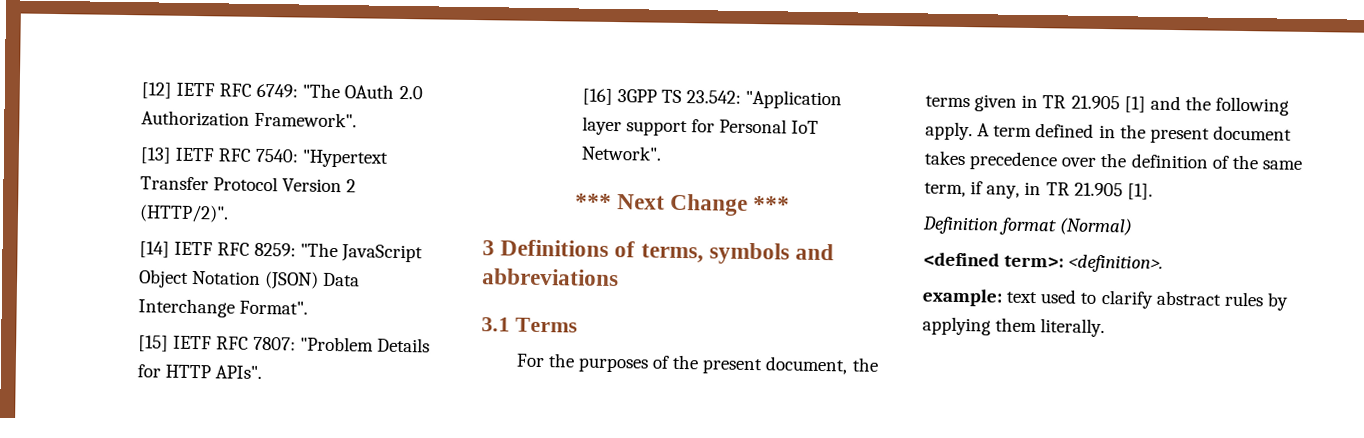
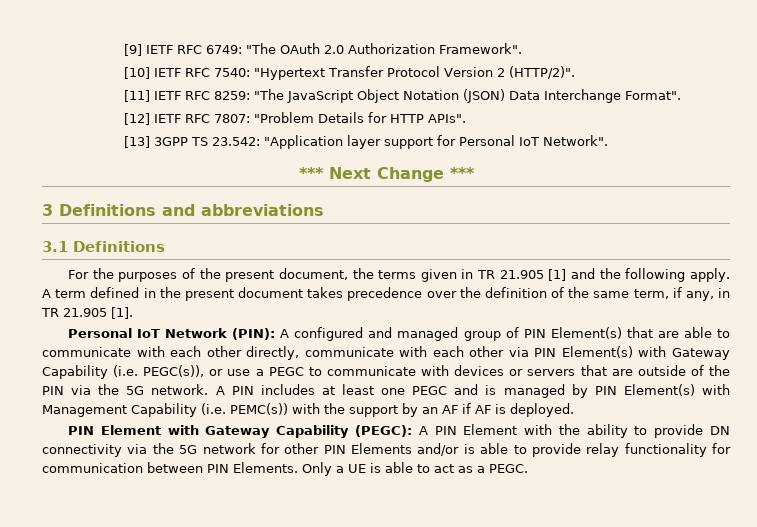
[140,82,172,99] [12] -> [123,44,142,56] [9]
[139,147,171,164] [13] -> [123,67,150,79] [10]
[138,241,170,258] [14] -> [123,90,150,102] [11]
[137,335,169,352] [15] -> [123,113,150,125] [12]
[581,88,613,105] [16] -> [123,136,150,148] [13]
[614,241,790,265] of terms, symbols -> (156, 210) none
[515,317,578,333] Terms -> [73,241,165,252] Definitions
[922,216,1134,236] [923,252,1164,273] [922,288,1289,311] [922,316,1106,338] Definition format (Normal) // <defined term>: <definition>. // example: text used to clarify abstract rules by applying them literally. -> [68,327,730,341] [42,346,731,360] [42,365,731,379] [42,384,730,398] [42,403,574,417] [68,424,730,438] [42,443,731,457] [42,462,528,476] Personal IoT Network (PIN): A configured and managed group of PIN Element(s) that are able to communicate with each other directly, communicate with each other via PIN Element(s) with Gateway Capability (i.e. PEGC(s)), or use a PEGC to communicate with devices or servers that are outside of the PIN via the 5G network. A PIN includes at least one PEGC and is managed by PIN Element(s) with Management Capability (i.e. PEMC(s)) with the support by an AF if AF is deployed. // PIN Element with Gateway Capability (PEGC): A PIN Element with the ability to provide DN connectivity via the 5G network for other PIN Elements and/or is able to provide relay functionality for communication between PIN Elements. Only a UE is able to act as a PEGC.

